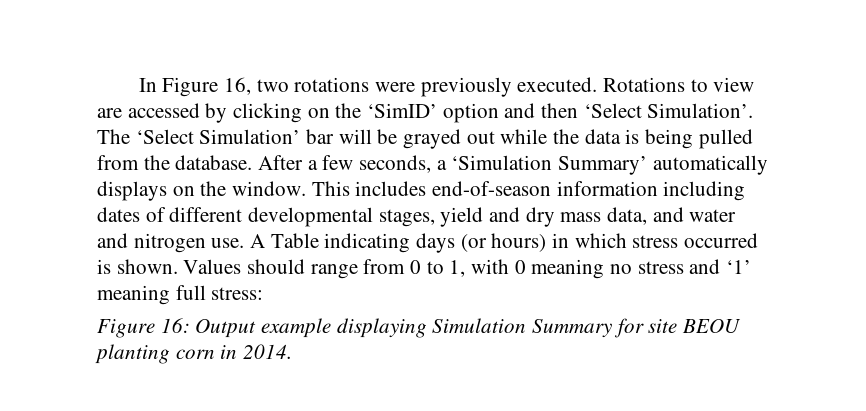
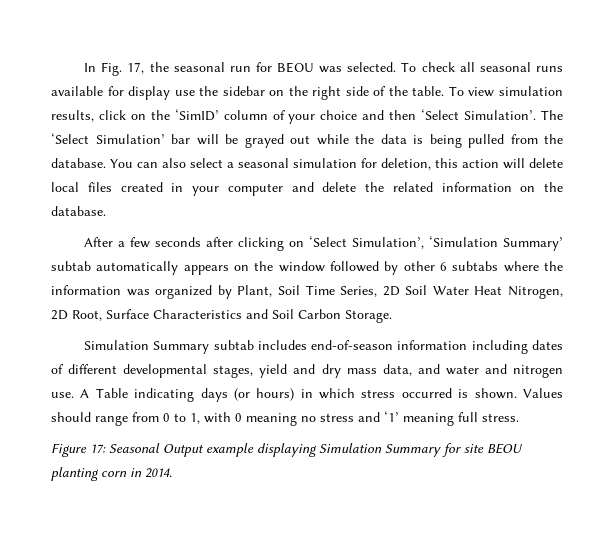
[162,77,755,97] [97,103,499,123] Figure 16, two rotations were previously executed. Rotations to view are accessed by clicking on the ‘SimID’ option -> [101,62,563,76] [51,86,564,100] [51,109,358,124] Fig. 17, the seasonal run for BEOU was selected. To check all seasonal runs available for display use the sidebar on the right side of the table. To view simulation results, click on the ‘SimID’ column of your choice
[258,155,768,175] [97,181,350,201] After a few seconds, a ‘Simulation Summary’ automatically displays on the window. This -> [110,158,563,170] [51,182,563,196] [51,206,106,216] [84,236,563,251] [51,261,563,275] [51,285,563,299] [51,309,392,323] [84,340,254,354] You can also select a seasonal simulation for deletion, this action will delete local files created in your computer and delete the related information on the database. // After a few seconds after clicking on ‘Select Simulation’, ‘Simulation Summary’ subtab automatically appears on the window followed by other 6 subtabs where the information was organized by Plant, Soil Time Series, 2D Soil Water Heat Nitrogen, 2D Root, Surface Characteristics and Soil Carbon Storage. // Simulation Summary subtab
[211,287,264,300] [97,318,190,338] stress: // Figure 16: -> [482,413,519,422] [51,443,160,457] stress. // Figure 17: Seasonal

